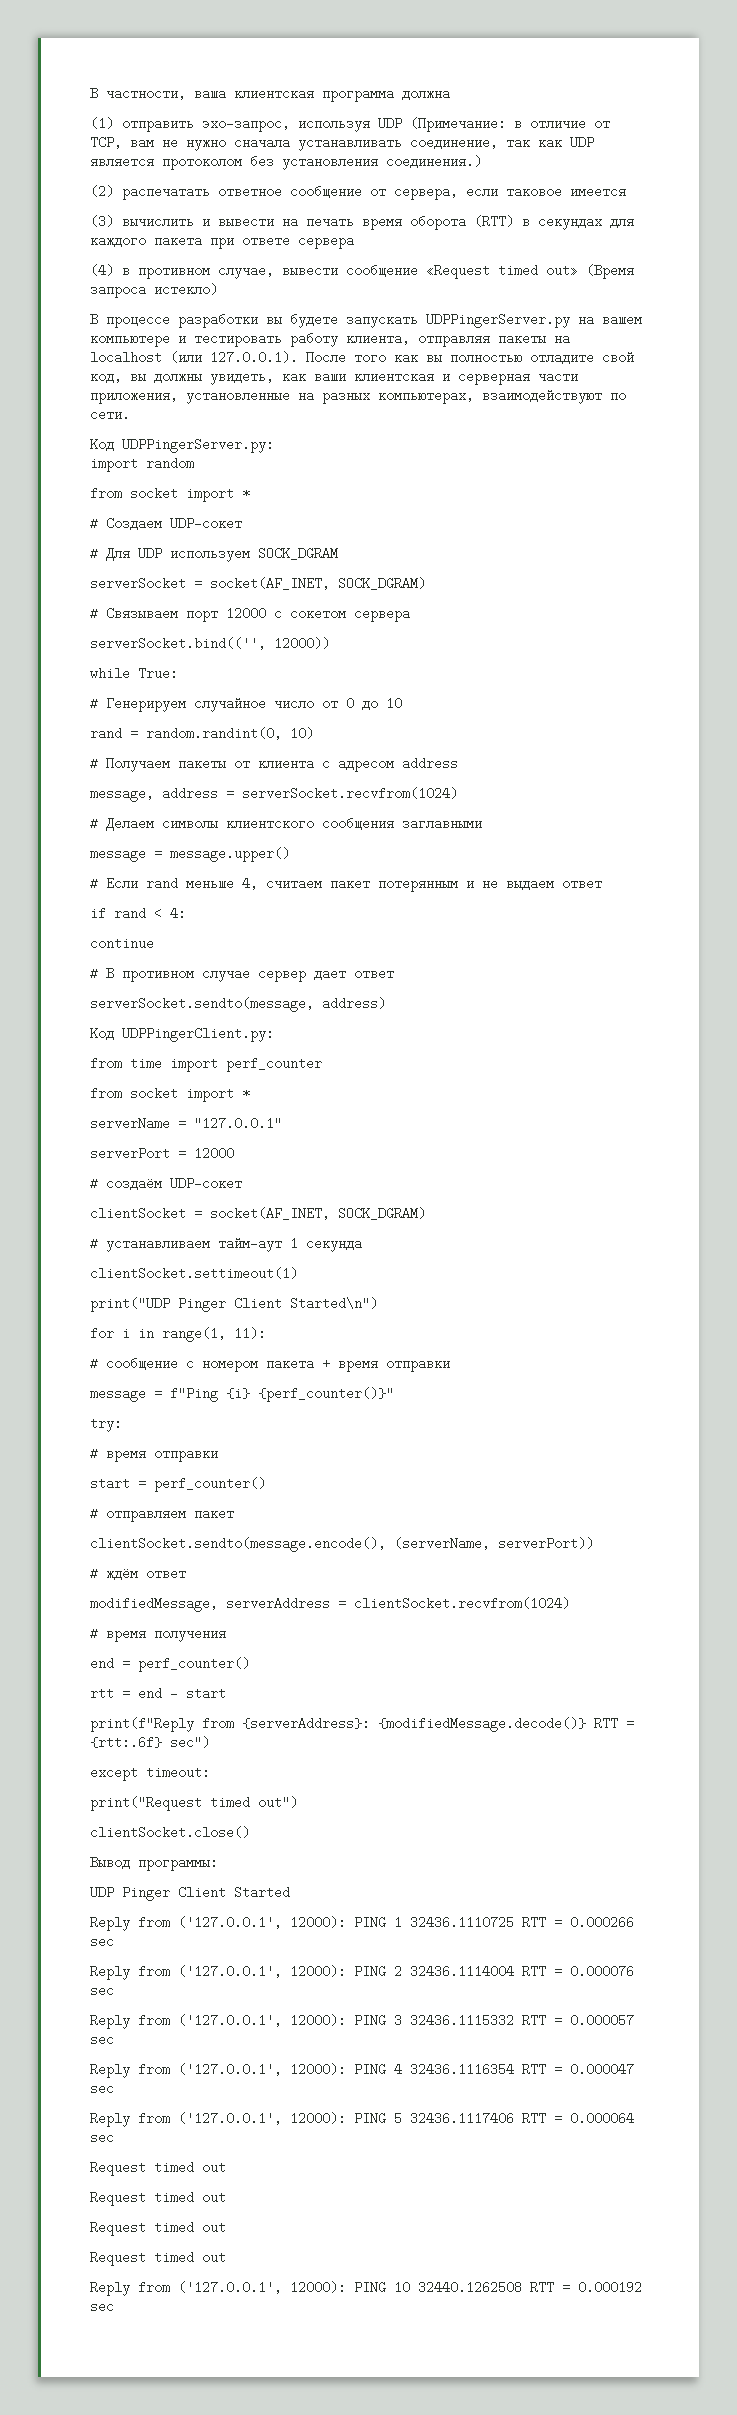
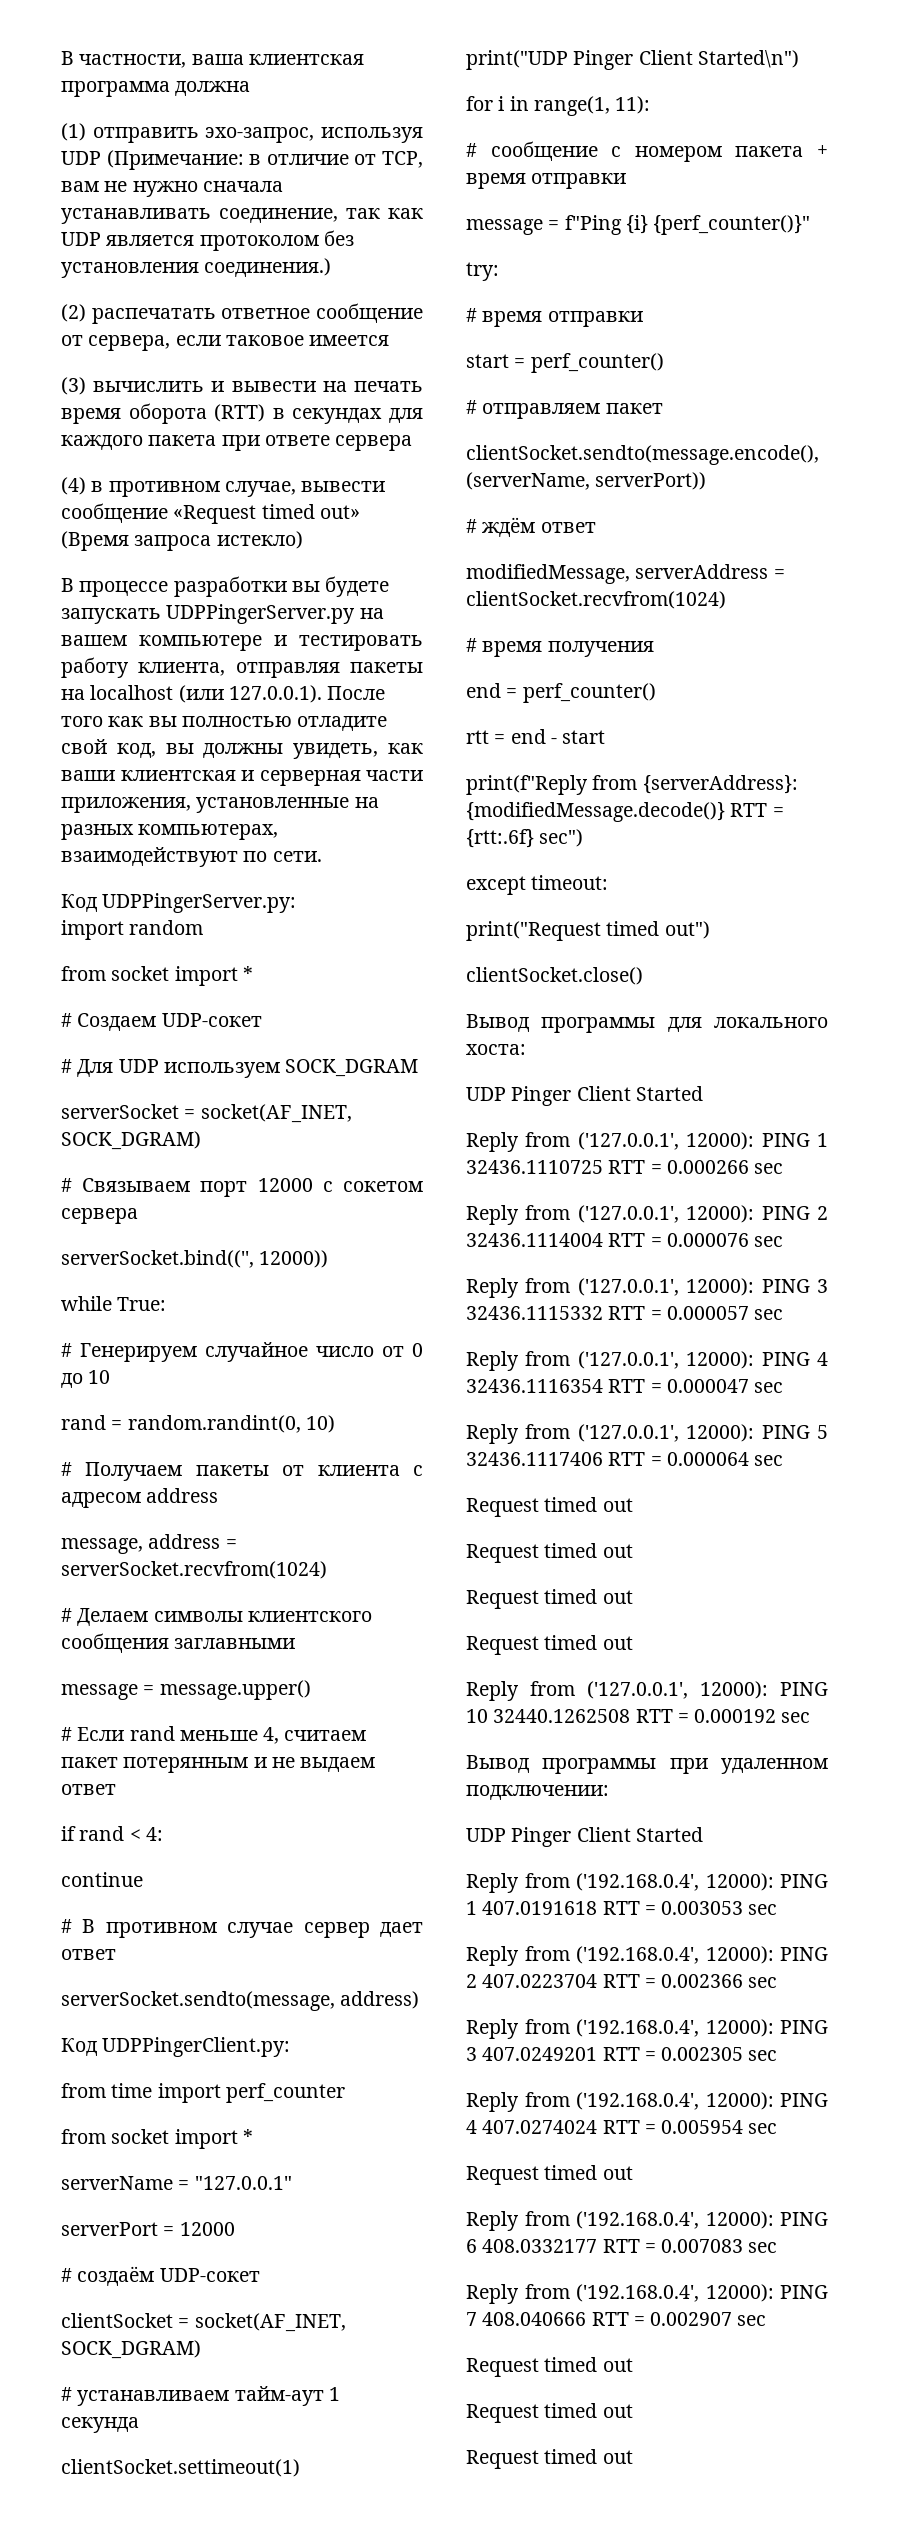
[138,1854,218,1871] программы: -> [541,1017,828,1033] [466,1044,526,1055] программы для локального хоста:
(114, 2306) none -> [466,1755,828,1774] [466,1785,609,1800] [466,1827,703,1847] [466,1873,828,1893] [466,1901,778,1915] [466,1946,828,1966] [466,1974,778,1988] [466,2019,828,2039] [466,2047,778,2061] [466,2092,828,2112] [466,2120,778,2134] [466,2165,633,2185] [466,2211,828,2231] [466,2239,778,2253] [466,2284,828,2304] [466,2312,767,2326] [466,2357,633,2377] [466,2403,633,2423] [466,2449,633,2469] // Вывод программы при удаленном подключении: // UDP Pinger Client Started // Reply from ('192.168.0.4', 12000): PING 1 407.0191618 RTT = 0.003053 sec // Reply from ('192.168.0.4', 12000): PING 2 407.0223704 RTT = 0.002366 sec // Reply from ('192.168.0.4', 12000): PING 3 407.0249201 RTT = 0.002305 sec // Reply from ('192.168.0.4', 12000): PING 4 407.0274024 RTT = 0.005954 sec // Request timed out // Reply from ('192.168.0.4', 12000): PING 6 408.0332177 RTT = 0.007083 sec // Reply from ('192.168.0.4', 12000): PING 7 408.040666 RTT = 0.002907 sec // Request timed out // Request timed out // Request timed out

